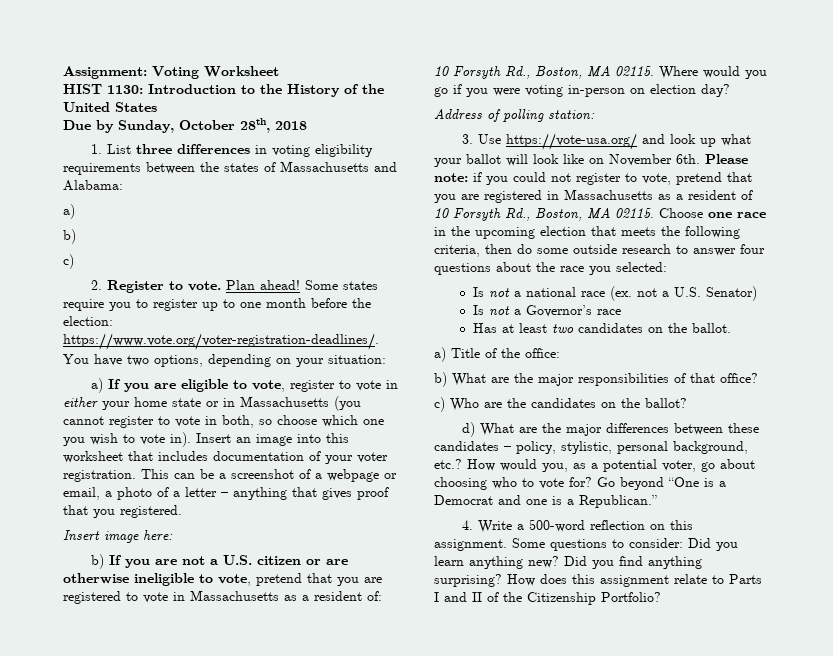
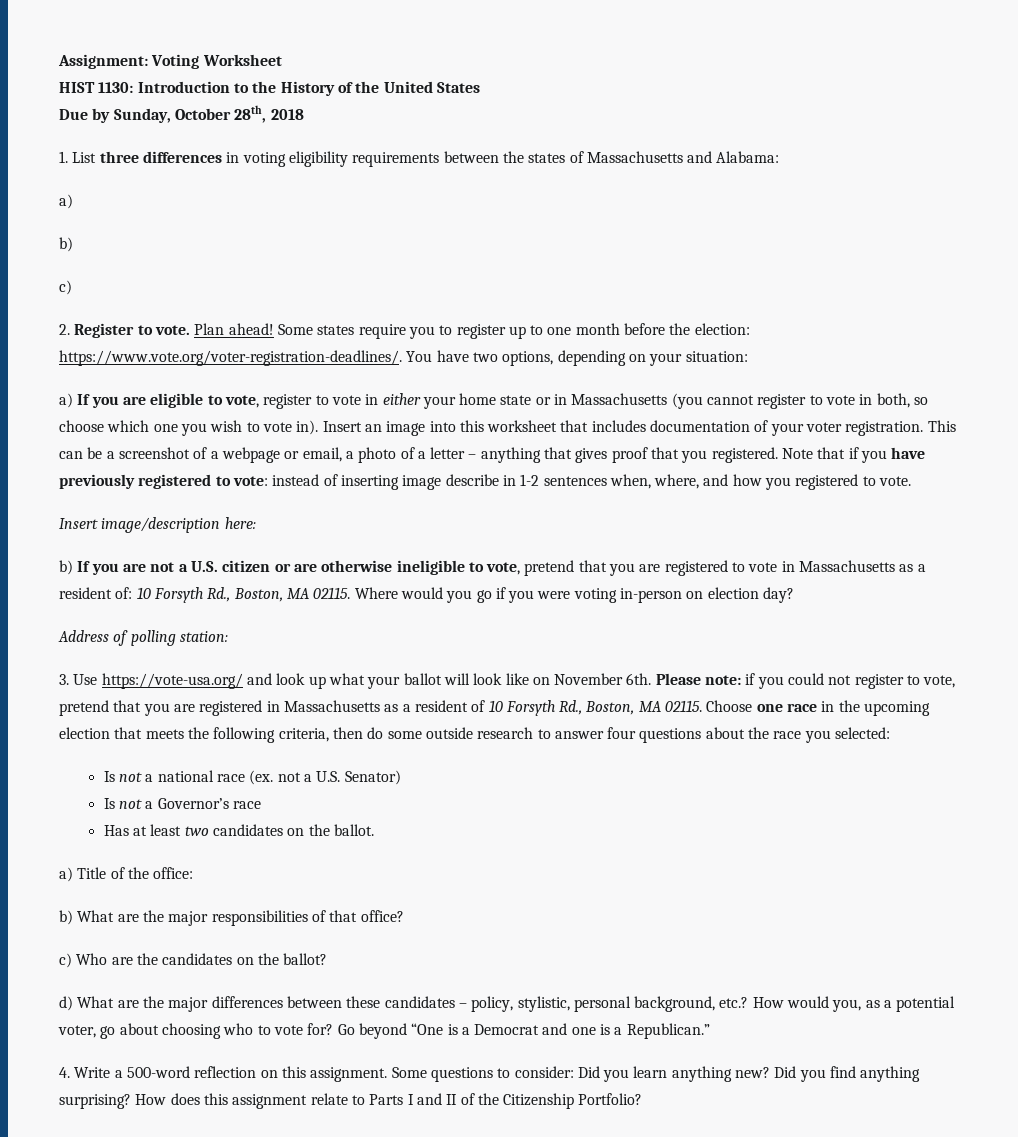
[63,530,139,543] // Insert image -> [782,447,926,463] [59,474,912,490] [59,517,221,533] Note that if you have previously registered to vote: instead of inserting image describe in 1-2 sentences when, where, and how you registered to vote. // Insert image/description

